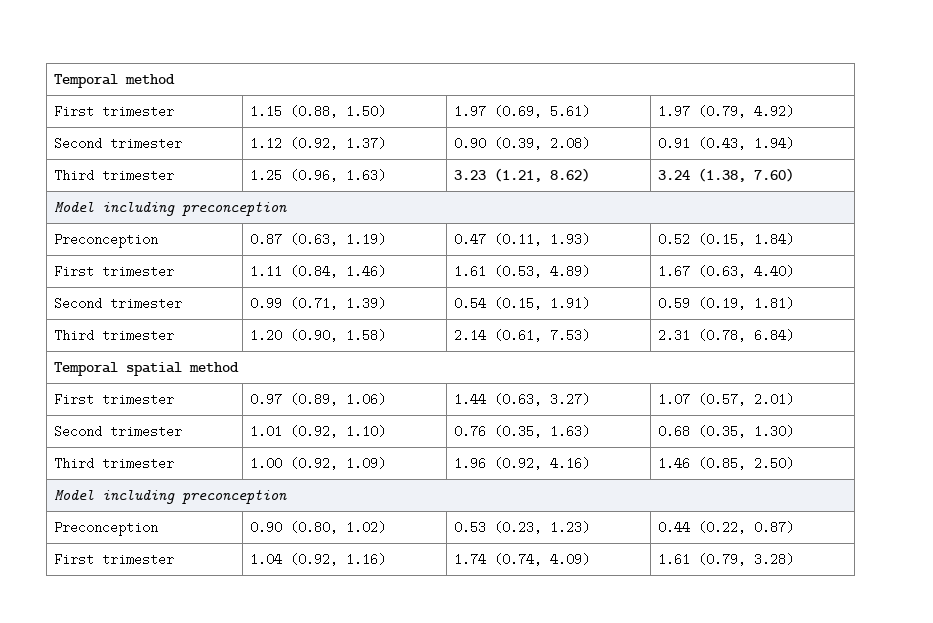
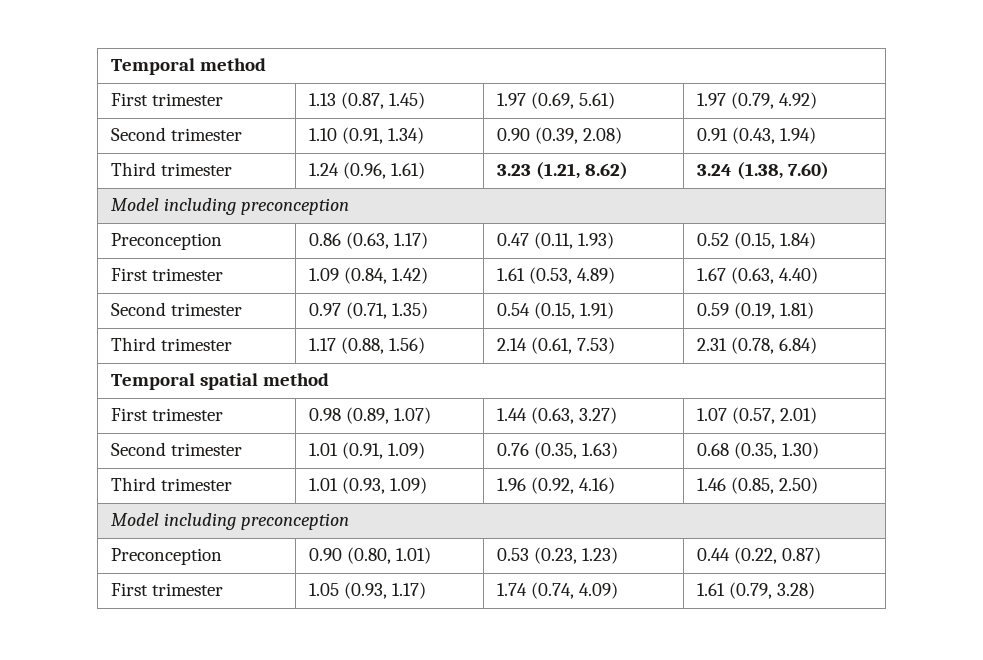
[250,105,387,118] 1.15 (0.88, 1.50) -> [309,92,426,109] 1.13 (0.87, 1.45)
[250,137,387,150] 1.12 (0.92, 1.37) -> [309,127,425,144] 1.10 (0.91, 1.34)
[250,169,387,182] 1.25 (0.96, 1.63) -> [309,162,426,179] 1.24 (0.96, 1.61)
[250,233,387,246] 0.87 (0.63, 1.19) -> [309,232,429,249] 0.86 (0.63, 1.17)
[250,265,387,278] 1.11 (0.84, 1.46) -> [309,267,429,284] 1.09 (0.84, 1.42)
[250,297,387,310] 0.99 (0.71, 1.39) -> [309,302,429,319] 0.97 (0.71, 1.35)
[250,329,387,342] 1.20 (0.90, 1.58) -> [309,337,426,354] 1.17 (0.88, 1.56)
[250,393,387,406] 0.97 (0.89, 1.06) -> [309,407,432,424] 0.98 (0.89, 1.07)
[290,425,387,438] (0.92, 1.10) -> [342,442,426,459] (0.91, 1.09)
[250,457,339,470] 1.00 (0.92, -> [309,477,386,494] 1.01 (0.93,
[346,521,387,534] 1.02) -> [396,547,432,564] 1.01)
[250,553,387,566] 1.04 (0.92, 1.16) -> [309,582,427,599] 1.05 (0.93, 1.17)

